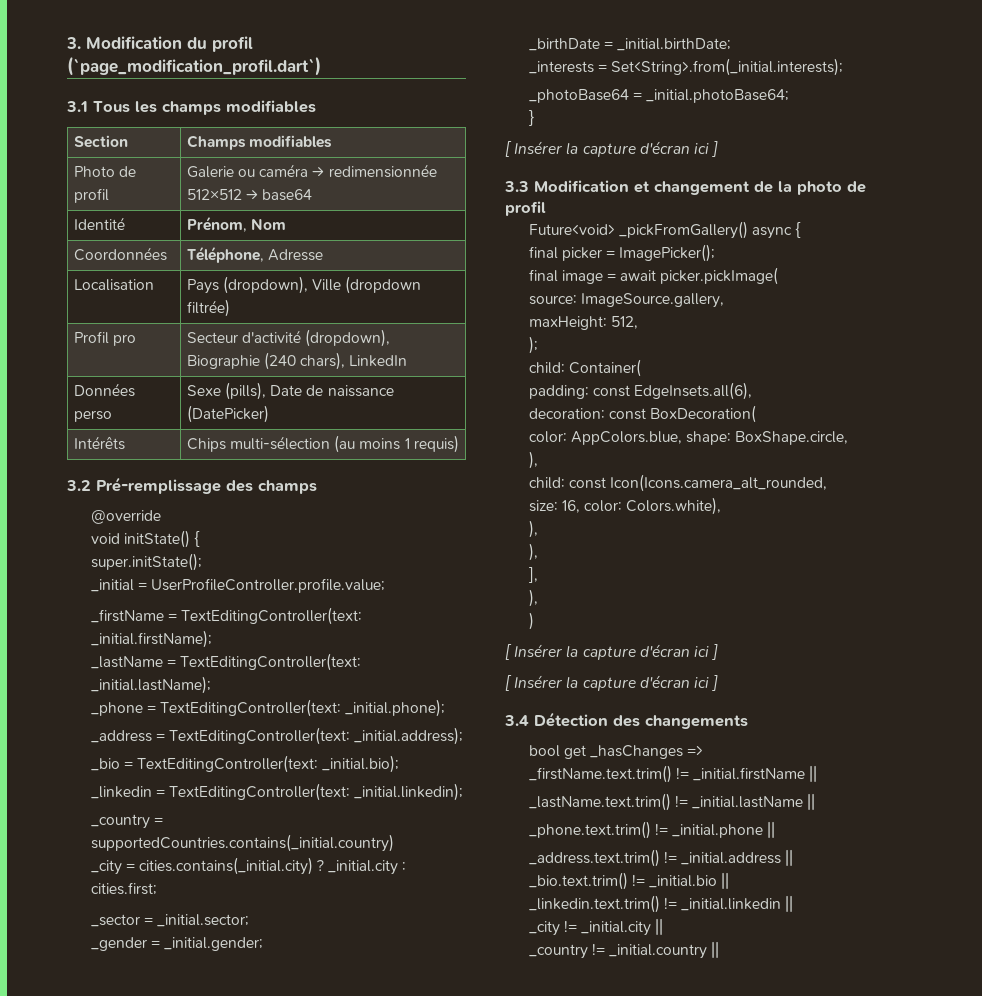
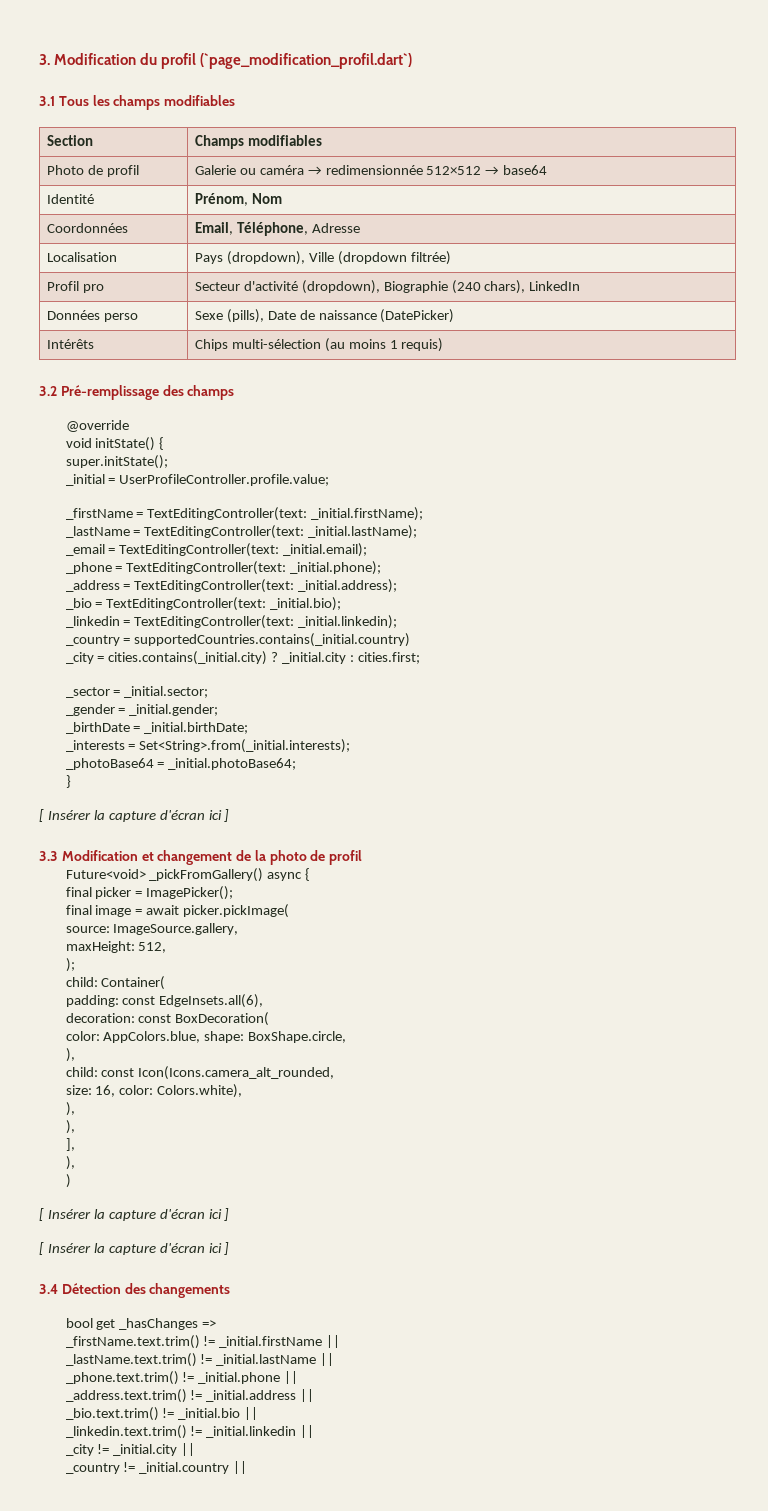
(167, 254) none -> [194,222,233,235] Email,
(211, 685) none -> [65,543,368,557] // _email = TextEditingController(text: _initial.email);

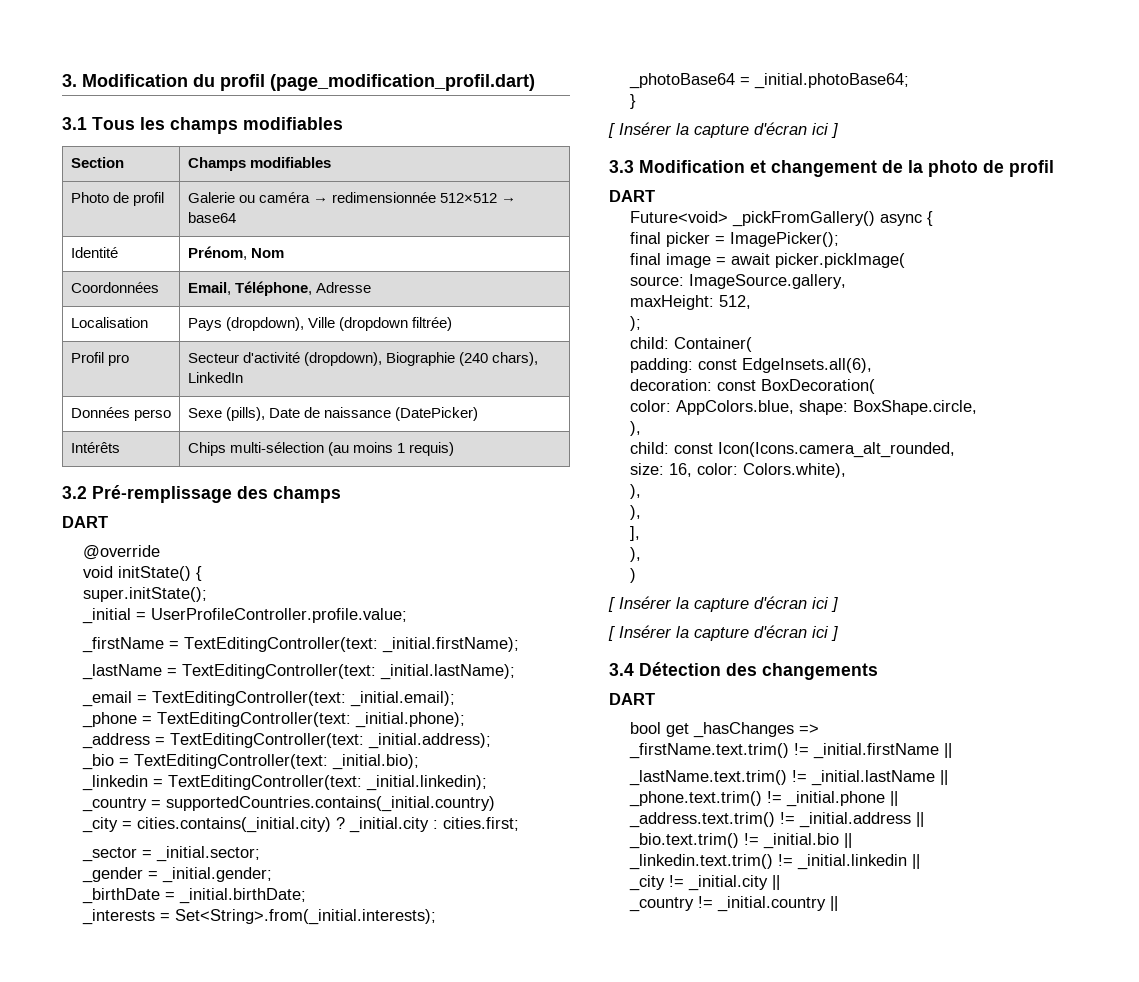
[200,53,413,69] (`page_modification_profil.dart`) -> [270,74,535,91] (page_modification_profil.dart)
(235, 392) none -> [62,516,108,528] // DART
(363, 857) none -> [609,190,655,202] // DART
(231, 1290) none -> [609,693,655,705] // DART

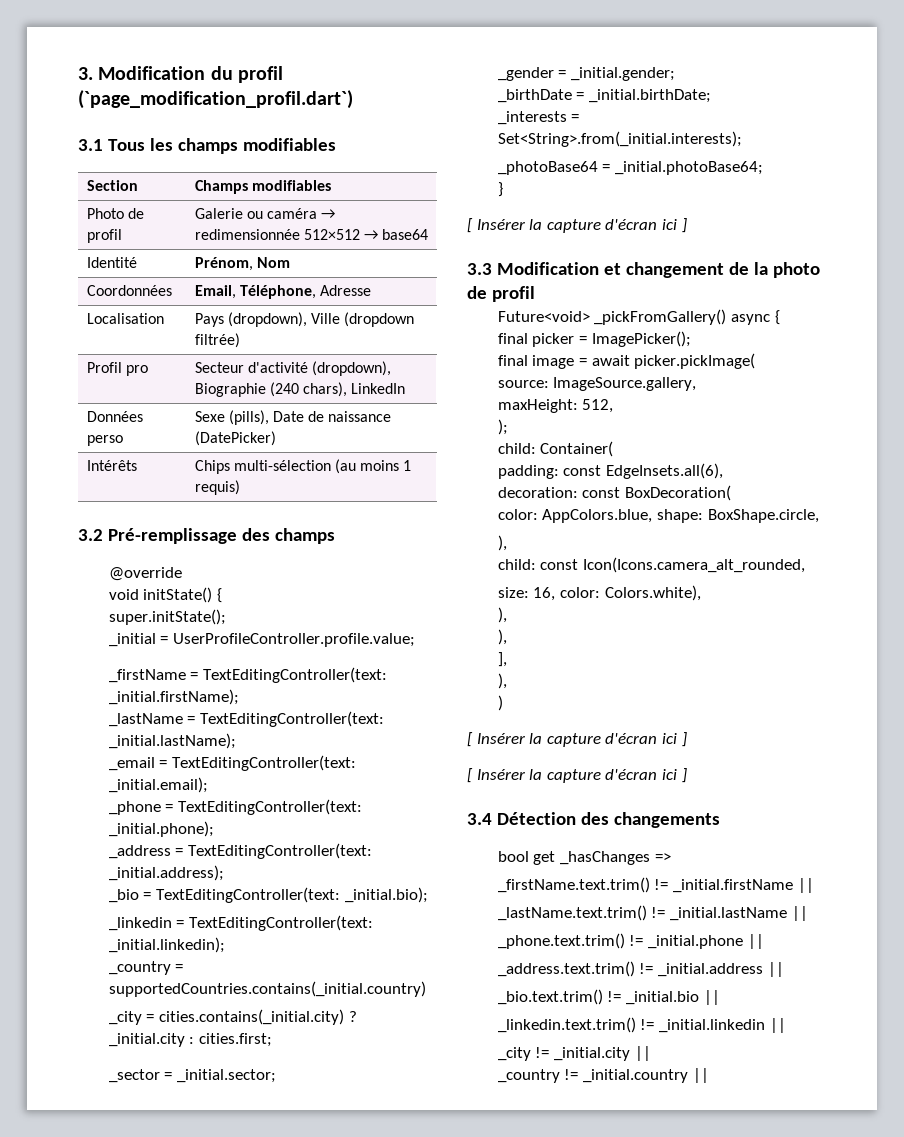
[270,74,535,91] (page_modification_profil.dart) -> [78,90,353,109] (`page_modification_profil.dart`)
[62,516,108,528] // DART -> (335, 536) none
[609,190,655,202] // DART -> (535, 294) none
[609,693,655,705] // DART -> (720, 820) none

